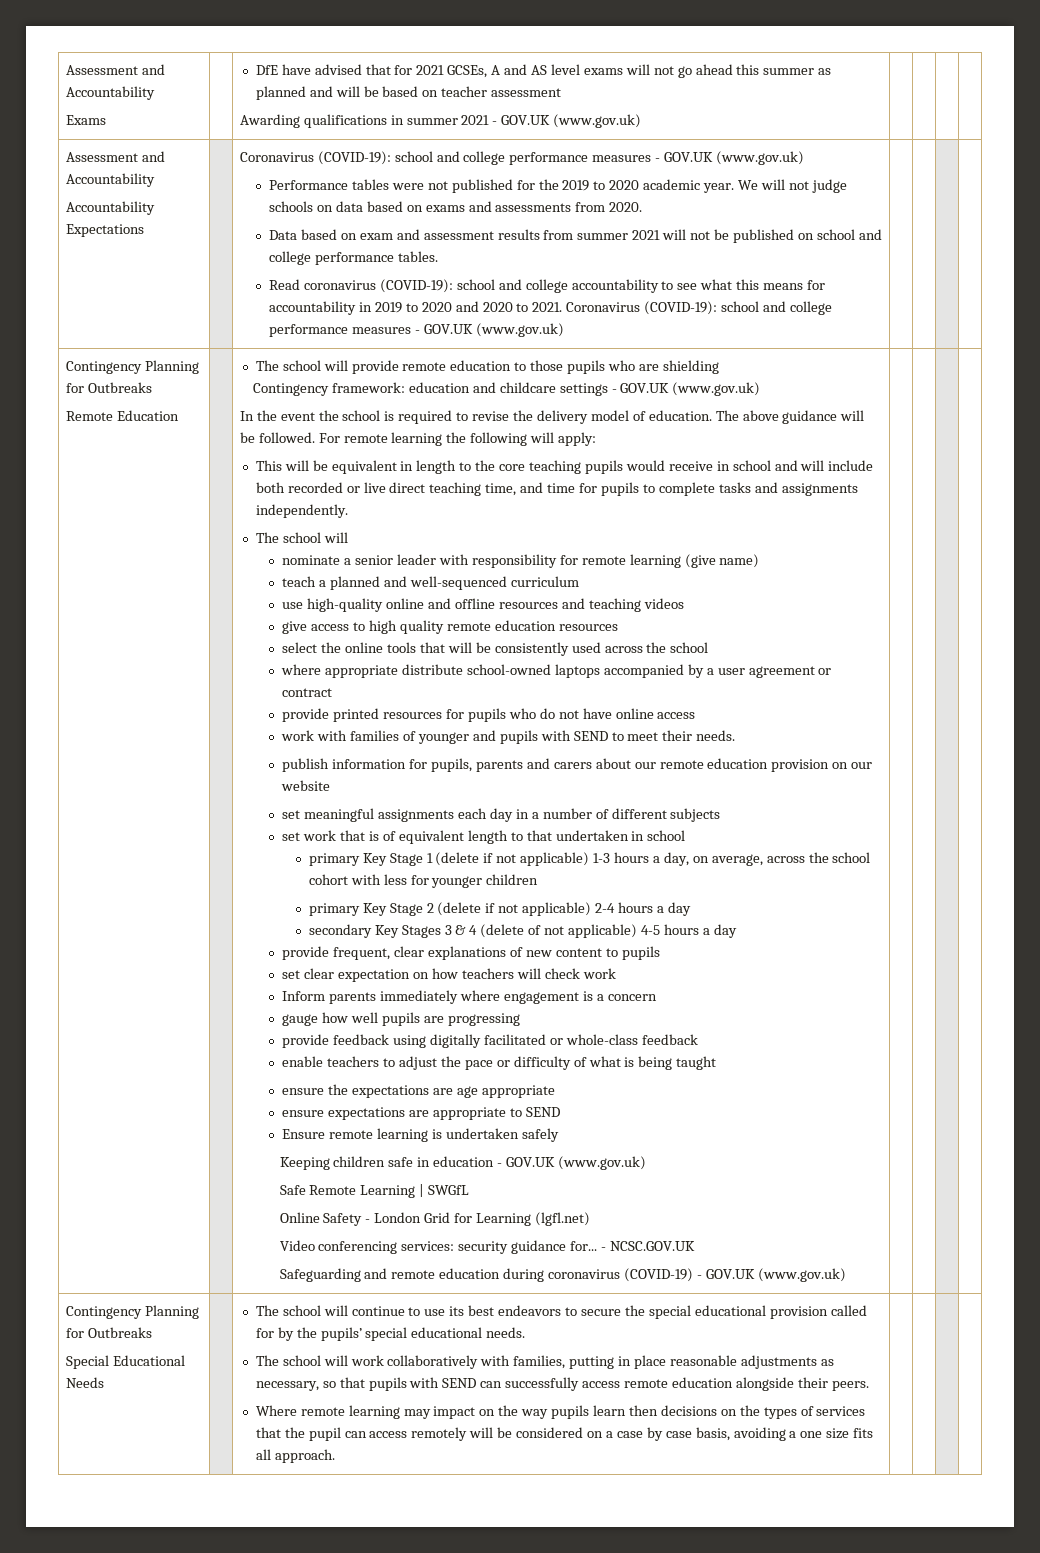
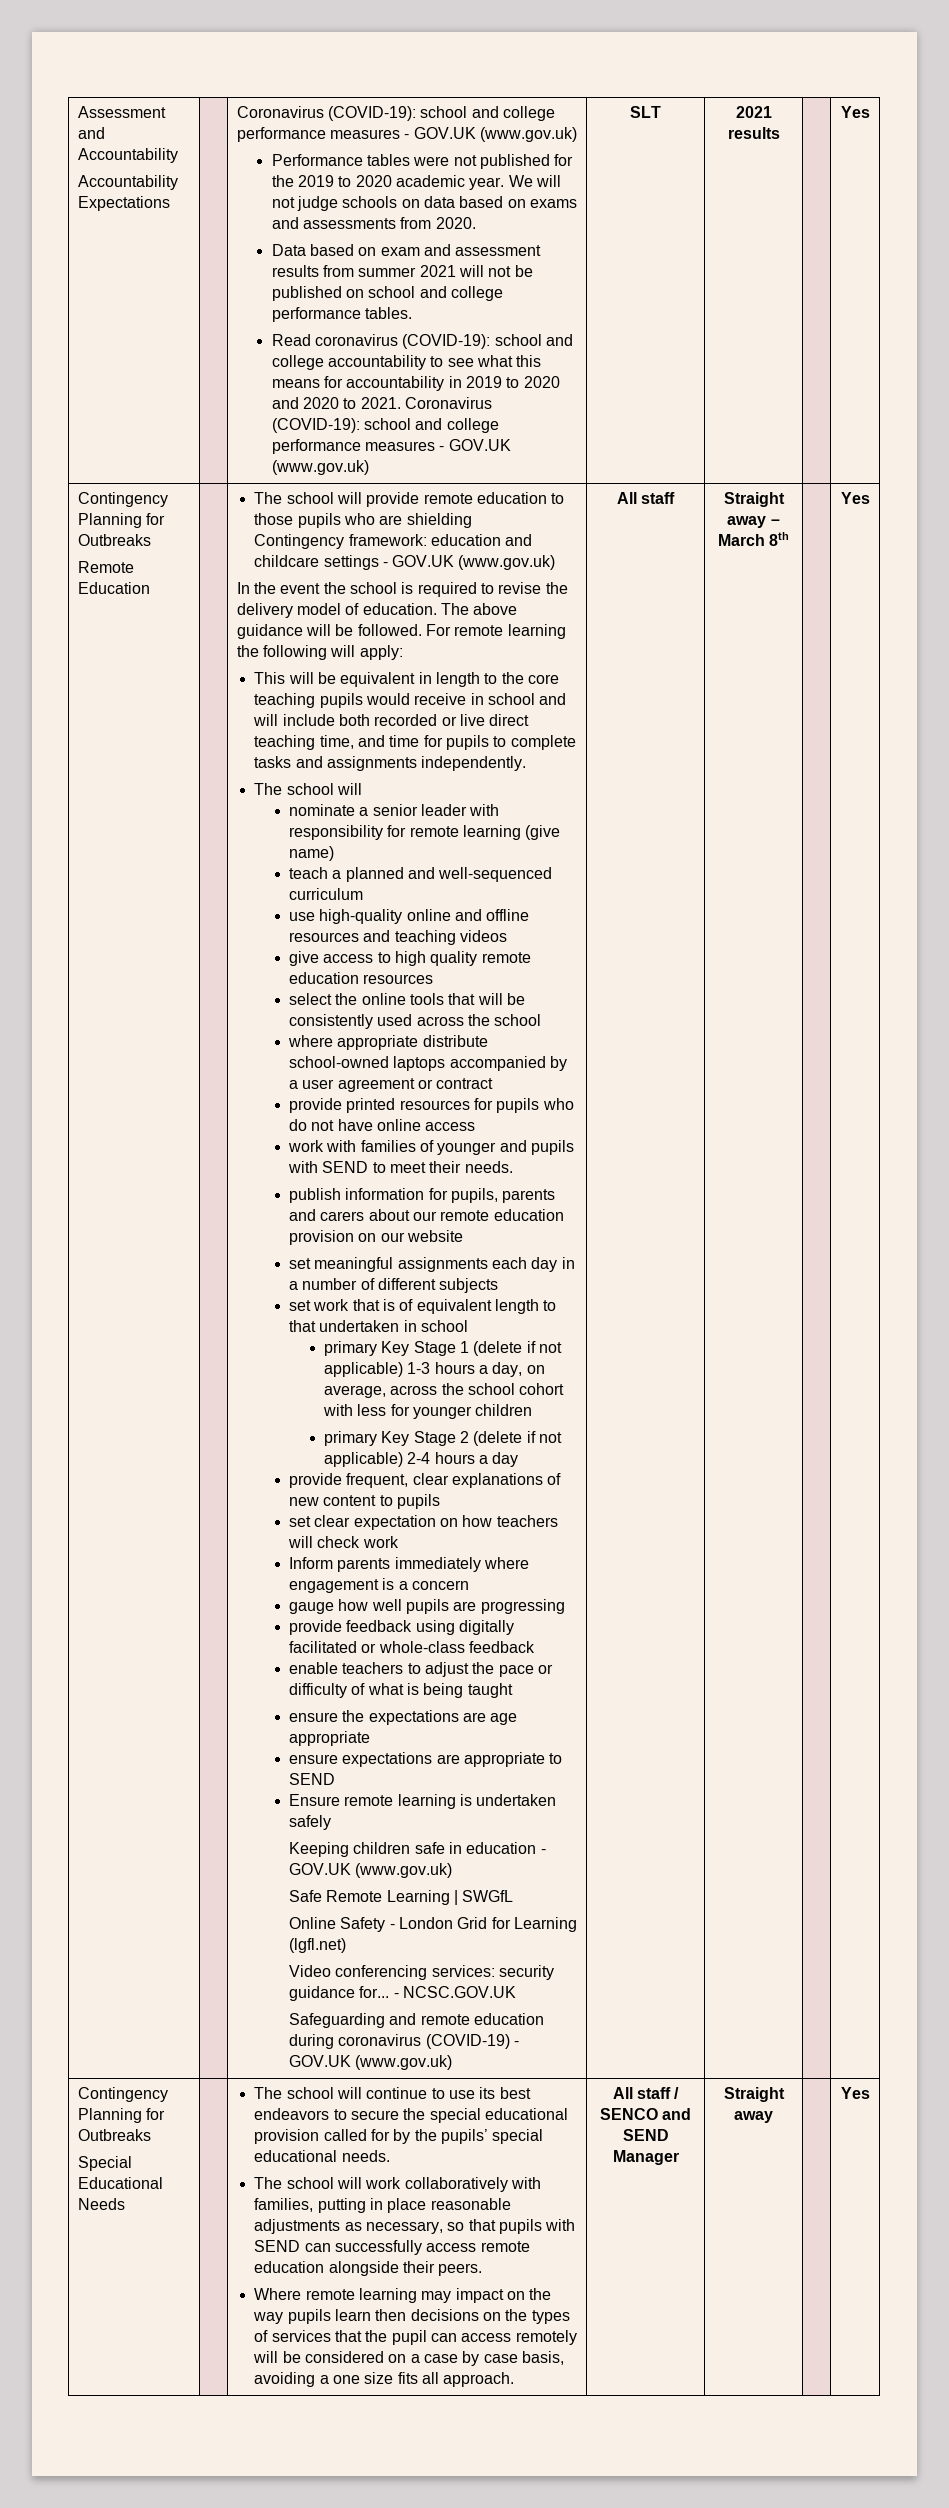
[65,64,165,75] [65,86,155,100] [65,115,106,125] [255,64,832,78] [255,86,562,100] [239,114,642,128] [65,151,165,162] [65,173,155,187] Assessment and Accountability // Exams | | DfE have advised that for 2021 GCSEs, A and AS level exams will not go ahead this summer as planned and will be based on teacher assessment // Awarding qualifications in summer 2021 - GOV.UK (www.gov.uk) | | | | // Assessment and Accountability -> [77,106,166,118] [77,127,105,139] [77,148,178,163] Assessment and Accountability
(564, 330) | | | -> [630,106,661,118] [735,106,772,118] [727,127,780,139] [840,106,870,118] SLT | 2021 results | | Yes
[308,924,737,938] // secondary Key Stages 3 & 4 (delete of not applicable) 4-5 hours a day -> (519, 1459) none
(846, 1275) | | | -> [616,492,676,504] [723,492,785,507] [727,516,780,528] [717,532,790,546] [840,492,870,504] All staff | Straight away – March 8th | | Yes
(335, 1456) | | | -> [612,2087,680,2099] [599,2108,692,2120] [622,2129,669,2141] [612,2150,679,2165] [723,2087,785,2102] [734,2111,773,2123] [840,2087,870,2099] All staff / SENCO and SEND Manager | Straight away | | Yes

